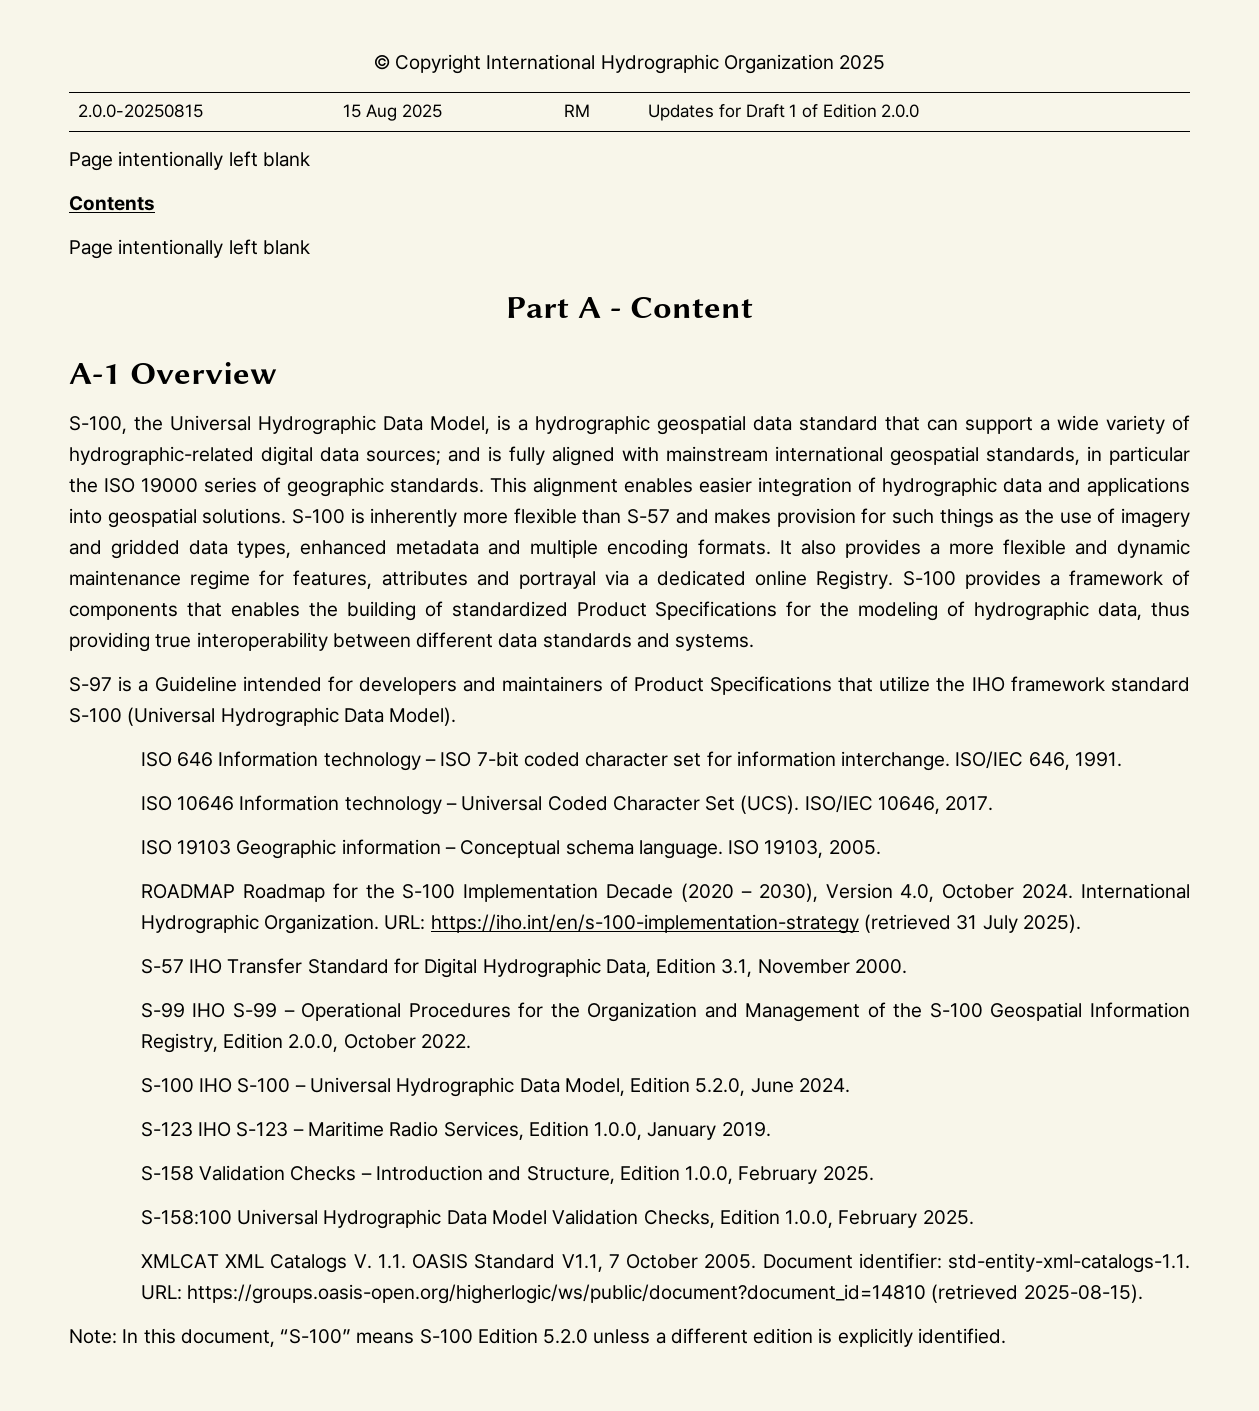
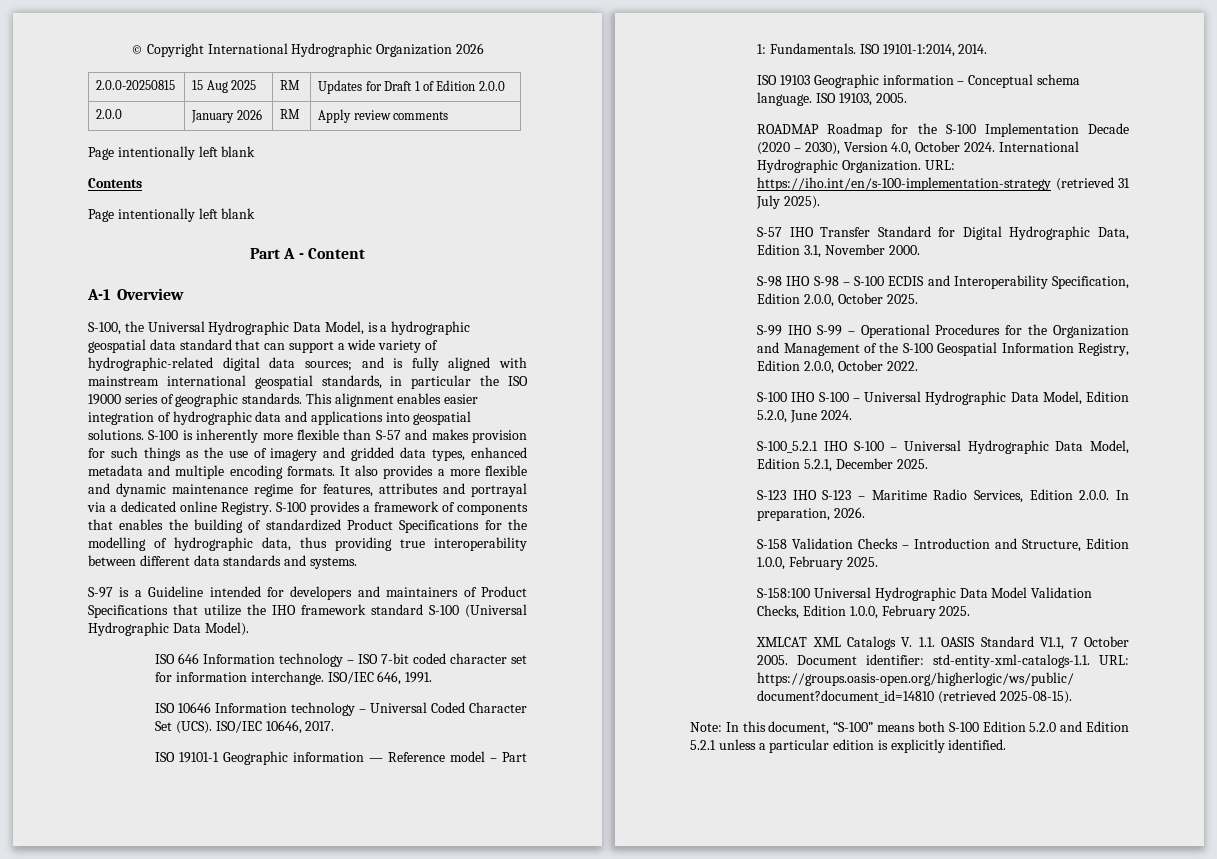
[839,55,886,70] 2025 -> [455,43,484,54] 2026
(920, 111) none -> [96,109,123,119] [191,109,262,123] [280,109,301,119] [318,109,449,123] // 2.0.0 | January 2026 | RM | Apply review comments
[858,601,939,621] modeling -> [88,537,146,551] modelling
(994, 803) none -> [155,751,527,765] [757,43,988,57] // ISO 19101-1 Geographic information — Reference model – Part 1: Fundamentals. ISO 19101-1:2014, 2014.
(907, 966) none -> [757,275,1129,289] [757,293,918,307] // S-98 IHO S-98 – S-100 ECDIS and Interoperability Specification, Edition 2.0.0, October 2025.
(850, 1085) none -> [757,440,1129,454] [757,458,928,472] // S-100_5.2.1 IHO S-100 – Universal Hydrographic Data Model, Edition 5.2.1, December 2025.
[594,1122,771,1140] 1.0.0, January 2019. -> [1079,490,1129,500] [757,507,865,521] 2.0.0. In preparation, 2026.
(415, 1338) none -> [917,721,945,732] both
(589, 1336) none -> [1060,721,1129,732] [690,740,716,750] and Edition 5.2.1
[670,1328,748,1344] different -> [769,739,830,753] particular

